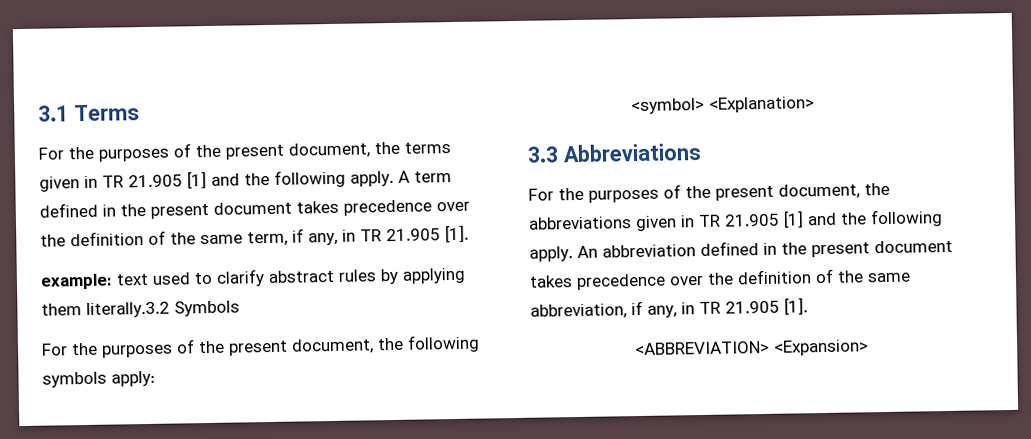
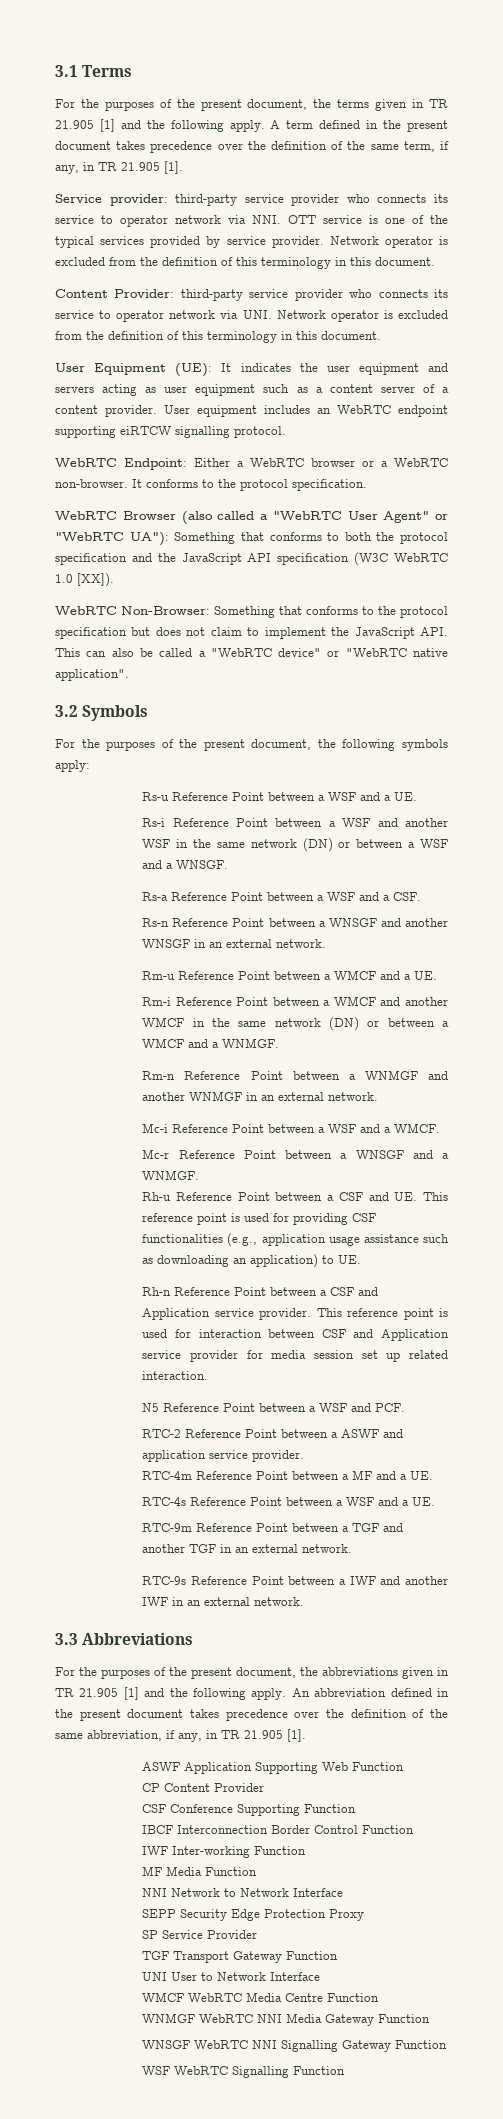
[40,267,466,290] [41,301,170,318] example: text used to clarify abstract rules by applying them literally.3.2 -> [55,194,448,206] [55,215,448,227] [55,236,448,248] [55,257,435,269] [55,289,448,301] [55,310,448,322] [55,331,381,343] [55,363,448,377] [55,384,449,396] [55,405,448,417] [55,426,286,438] [55,458,448,470] [55,479,367,491] [55,511,448,524] [55,532,448,546] [55,552,448,566] [55,573,114,587] [55,606,448,618] [55,627,449,639] [55,648,449,657] [55,669,129,681] [55,705,78,717] Service provider: third-party service provider who connects its service to operator network via NNI. OTT service is one of the typical services provided by service provider. Network operator is excluded from the definition of this terminology in this document. // Content Provider: third-party service provider who connects its service to operator network via UNI. Network operator is excluded from the definition of this terminology in this document. // User Equipment (UE): It indicates the user equipment and servers acting as user equipment such as a content server of a content provider. User equipment includes an WebRTC endpoint supporting eiRTCW signalling protocol. // WebRTC Endpoint: Either a WebRTC browser or a WebRTC non-browser. It conforms to the protocol specification. // WebRTC Browser (also called a "WebRTC User Agent" or "WebRTC UA"): Something that conforms to both the protocol specification and the JavaScript API specification (W3C WebRTC 1.0 [XX]). // WebRTC Non-Browser: Something that conforms to the protocol specification but does not claim to implement the JavaScript API. This can also be called a "WebRTC device" or "WebRTC native application". // 3.2
[631,96,816,115] <symbol> <Explanation> -> [142,792,418,801] [142,818,448,827] [142,838,448,852] [142,860,229,869] [142,892,422,901] [142,918,448,927] [142,939,327,948] [142,970,438,980] [142,996,449,1006] [142,1017,449,1031] [142,1038,280,1048] [142,1070,448,1080] [142,1091,379,1101] [142,1123,441,1133] [142,1149,449,1159] [142,1170,200,1180] [142,1192,448,1201] [142,1213,377,1225] [142,1233,449,1247] [142,1254,362,1268] [142,1287,379,1296] [142,1308,448,1320] [142,1329,449,1341] [142,1350,448,1362] [142,1371,209,1380] [142,1403,406,1412] [142,1429,404,1438] [142,1450,305,1462] [142,1470,434,1480] [142,1497,436,1506] [142,1523,404,1532] [142,1544,353,1553] [142,1576,448,1585] [142,1597,305,1606] Rs-u Reference Point between a WSF and a UE. // Rs-i Reference Point between a WSF and another WSF in the same network (DN) or between a WSF and a WNSGF. // Rs-a Reference Point between a WSF and a CSF. // Rs-n Reference Point between a WNSGF and another WNSGF in an external network. // Rm-u Reference Point between a WMCF and a UE. // Rm-i Reference Point between a WMCF and another WMCF in the same network (DN) or between a WMCF and a WNMGF. // Rm-n Reference Point between a WNMGF and another WNMGF in an external network. // Mc-i Reference Point between a WSF and a WMCF. // Mc-r Reference Point between a WNSGF and a WNMGF. // Rh-u Reference Point between a CSF and UE. This reference point is used for providing CSF functionalities (e.g., application usage assistance such as downloading an application) to UE. // Rh-n Reference Point between a CSF and Application service provider. This reference point is used for interaction between CSF and Application service provider for media session set up related interaction. // N5 Reference Point between a WSF and PCF. // RTC-2 Reference Point between a ASWF and application service provider. // RTC-4m Reference Point between a MF and a UE. // RTC-4s Reference Point between a WSF and a UE. // RTC-9m Reference Point between a TGF and another TGF in an external network. // RTC-9s Reference Point between a IWF and another IWF in an external network.
[635,339,870,356] <ABBREVIATION> <Expansion> -> [142,1762,405,1774] [142,1783,265,1792] [142,1804,357,1816] [142,1825,415,1834] [142,1846,307,1858] [142,1866,258,1876] [142,1888,344,1897] [142,1909,365,1921] [142,1930,258,1939] [142,1951,339,1963] [142,1972,321,1981] [142,1992,380,2002] [142,2013,431,2026] [142,2040,448,2052] [142,2066,346,2078] ASWF Application Supporting Web Function // CP Content Provider // CSF Conference Supporting Function // IBCF Interconnection Border Control Function // IWF Inter-working Function // MF Media Function // NNI Network to Network Interface // SEPP Security Edge Protection Proxy // SP Service Provider // TGF Transport Gateway Function // UNI User to Network Interface // WMCF WebRTC Media Centre Function // WNMGF WebRTC NNI Media Gateway Function // WNSGF WebRTC NNI Signalling Gateway Function // WSF WebRTC Signalling Function

